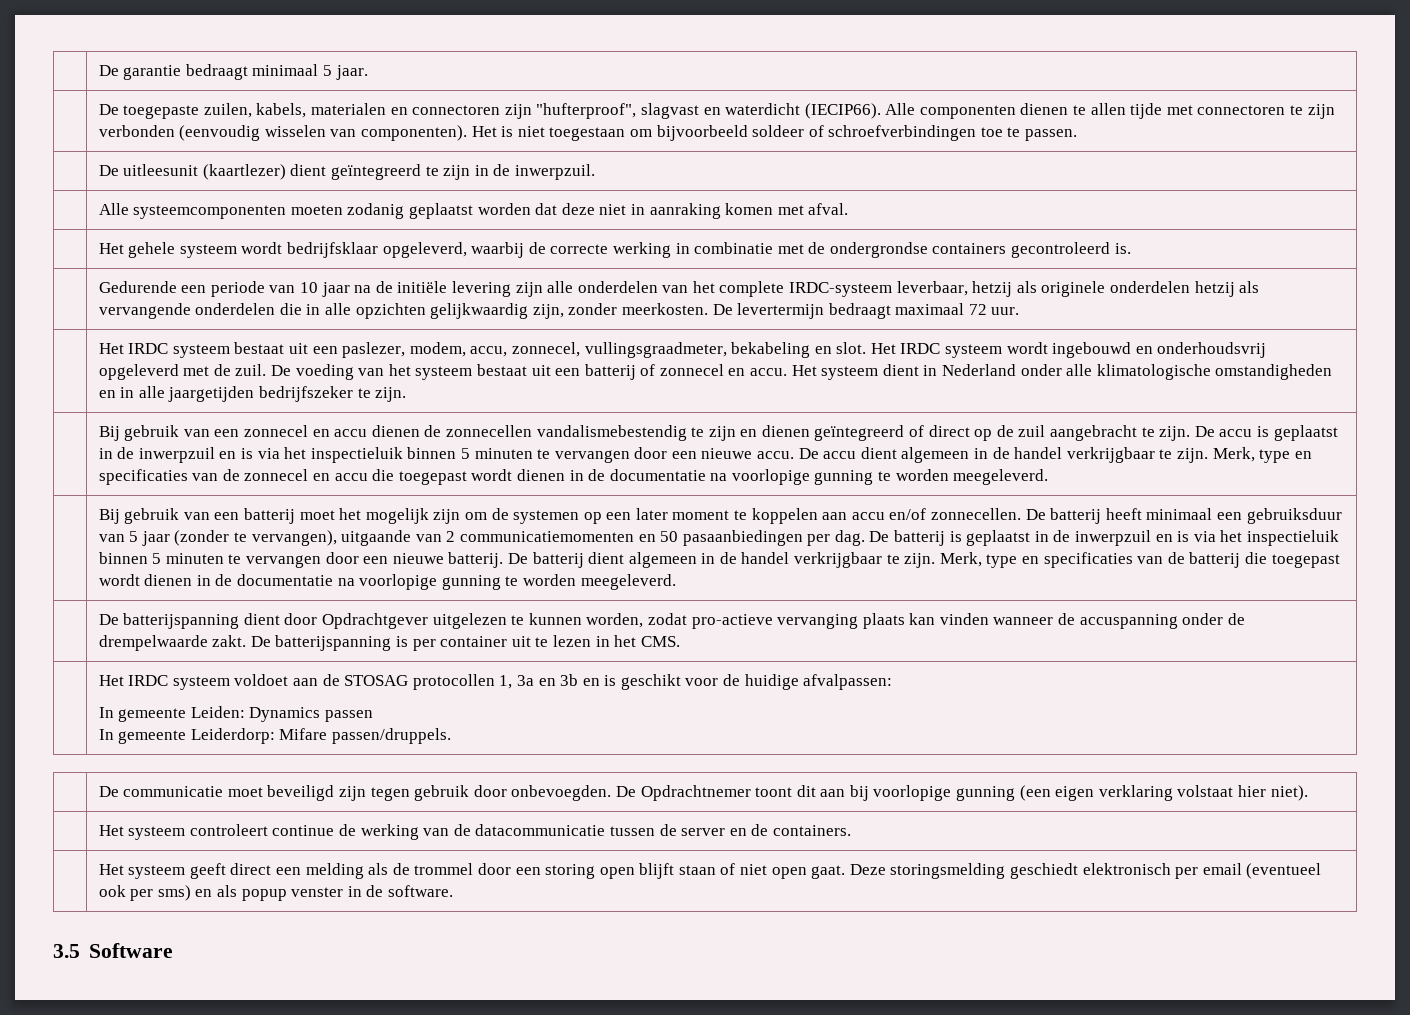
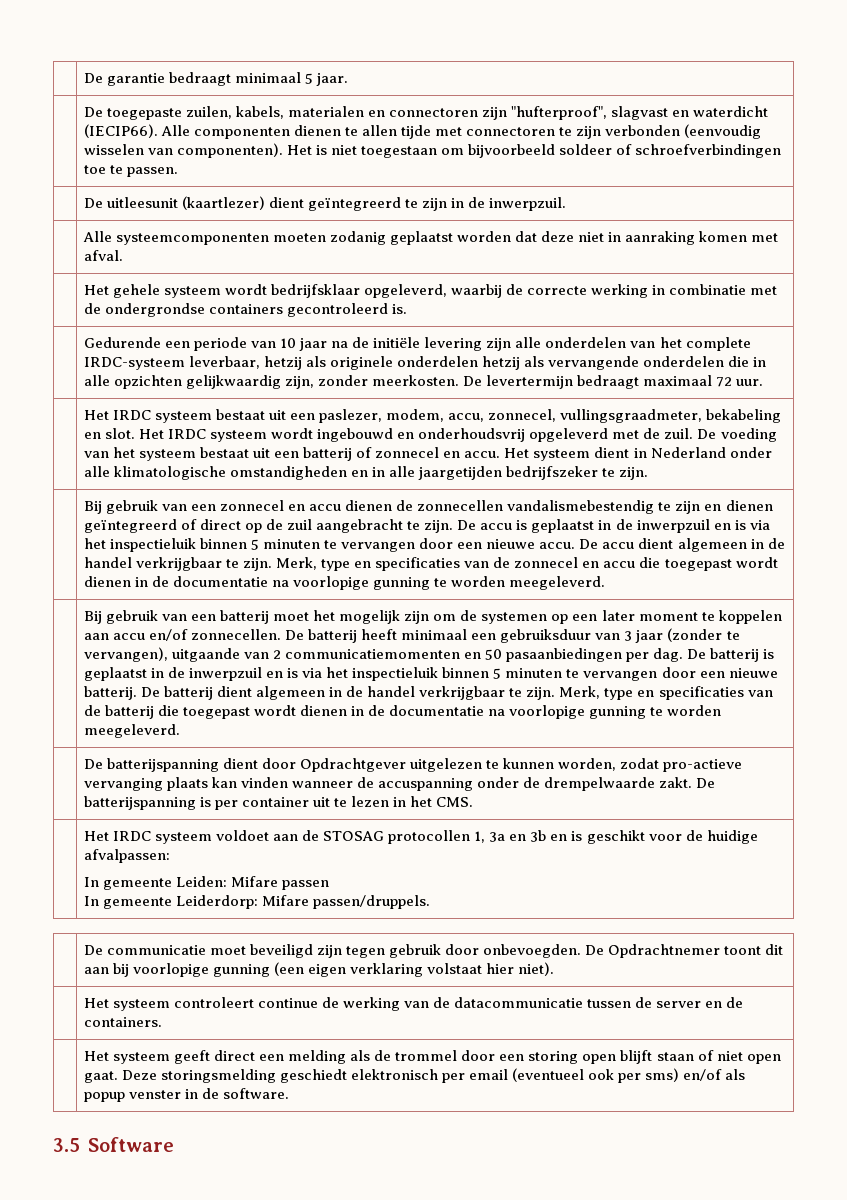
[129,531,139,542] 5 -> [624,631,633,641] 3
[249,707,321,722] Dynamics -> [230,876,278,887] Mifare
[195,889,213,897] en -> [683,1069,723,1081] en/of

